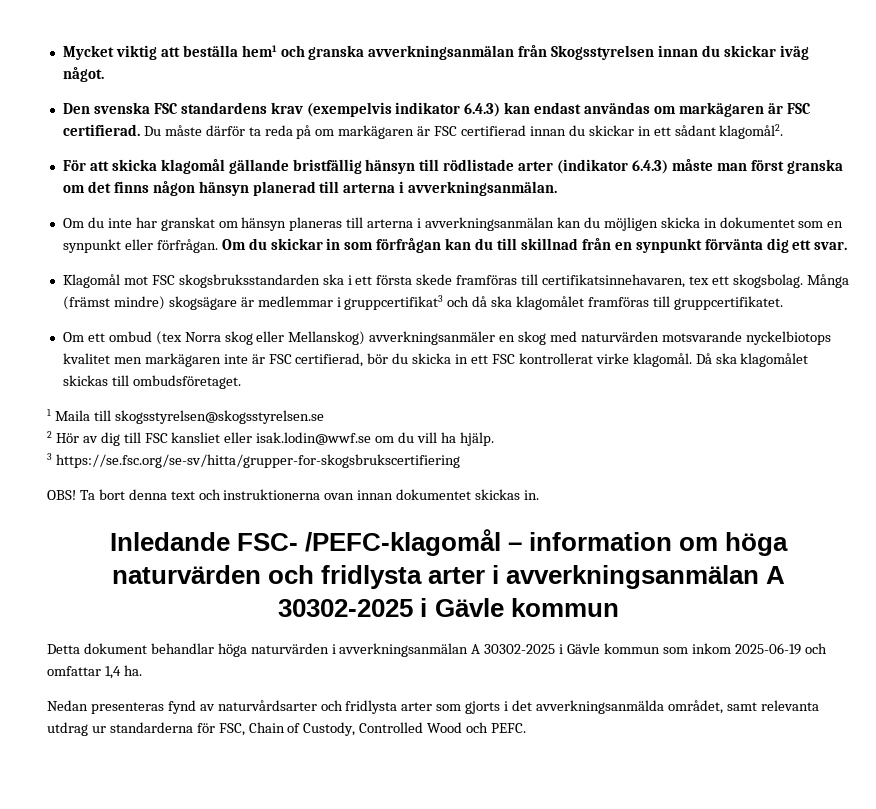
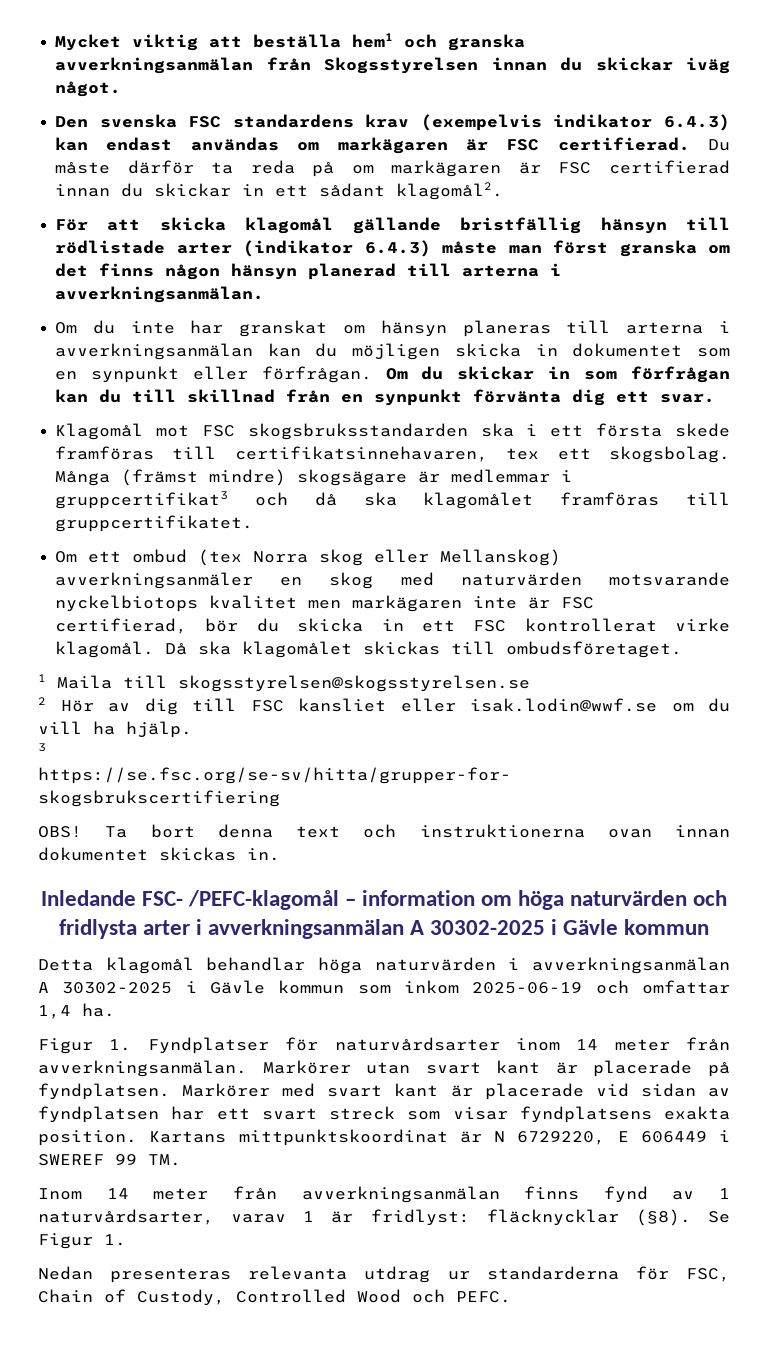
[83,643,147,654] dokument -> [105,957,194,974] klagomål
[47,700,757,714] Nedan presenteras fynd av naturvårdsarter och fridlysta arter som gjorts i det avverkningsanmälda området, samt -> [38,1037,730,1054] [38,1060,730,1077] [38,1083,730,1100] [38,1106,730,1123] [38,1129,730,1146] [38,1154,181,1166] [38,1186,730,1203] [38,1209,730,1226] [38,1233,126,1249] [38,1266,232,1283] Figur 1. Fyndplatser för naturvårdsarter inom 14 meter från avverkningsanmälan. Markörer utan svart kant är placerade på fyndplatsen. Markörer med svart kant är placerade vid sidan av fyndplatsen har ett svart streck som visar fyndplatsens exakta position. Kartans mittpunktskoordinat är N 6729220, E 606449 i SWEREF 99 TM. // Inom 14 meter från avverkningsanmälan finns fynd av 1 naturvårdsarter, varav 1 är fridlyst: fläcknycklar (§8). Se Figur 1. // Nedan presenteras

